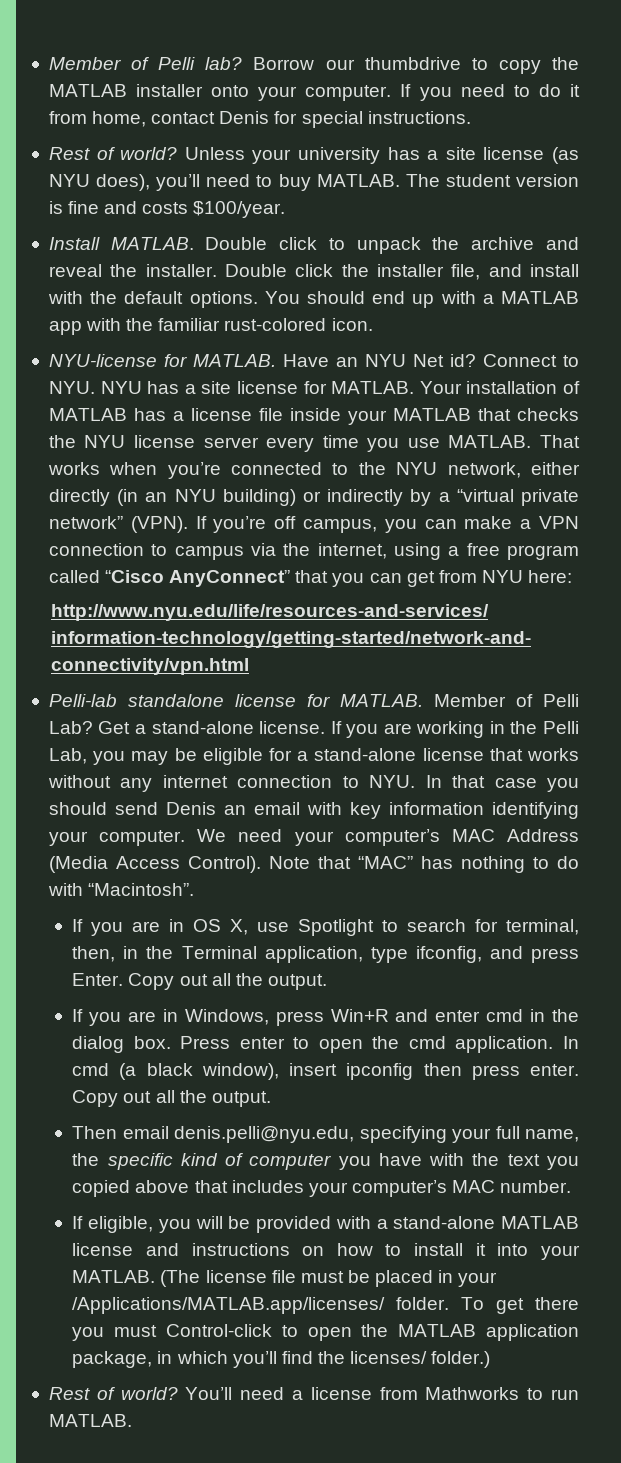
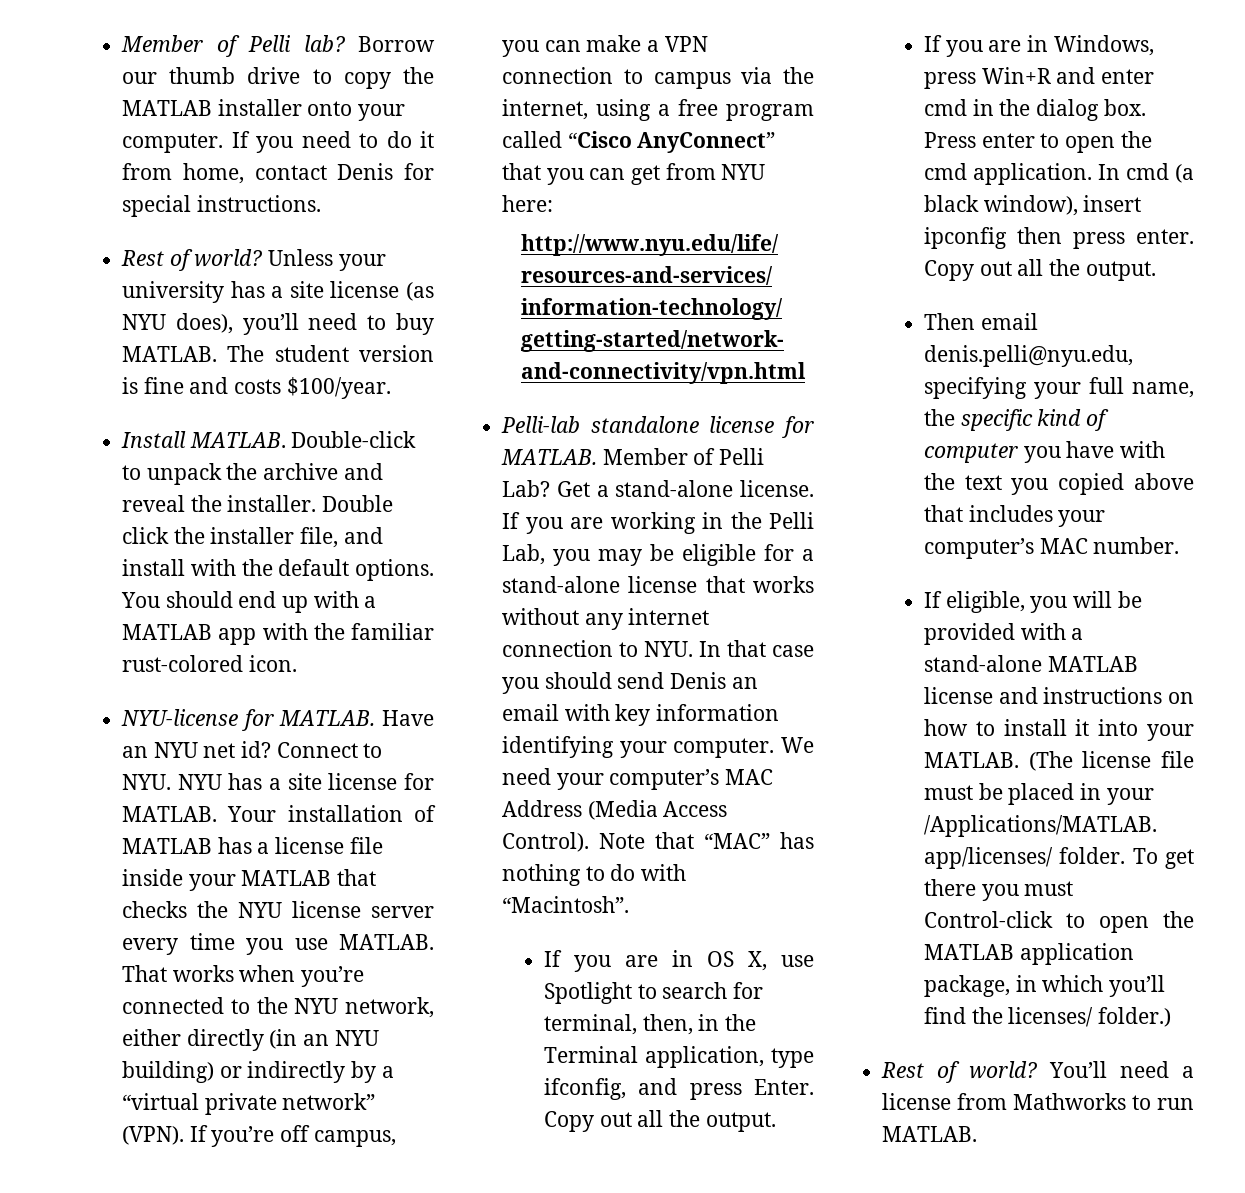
[364,57,461,70] thumbdrive -> [169,67,301,84] thumb drive
[205,237,318,250] Double click -> [291,431,417,448] Double-click
[412,354,444,367] Net -> [203,743,236,758] net

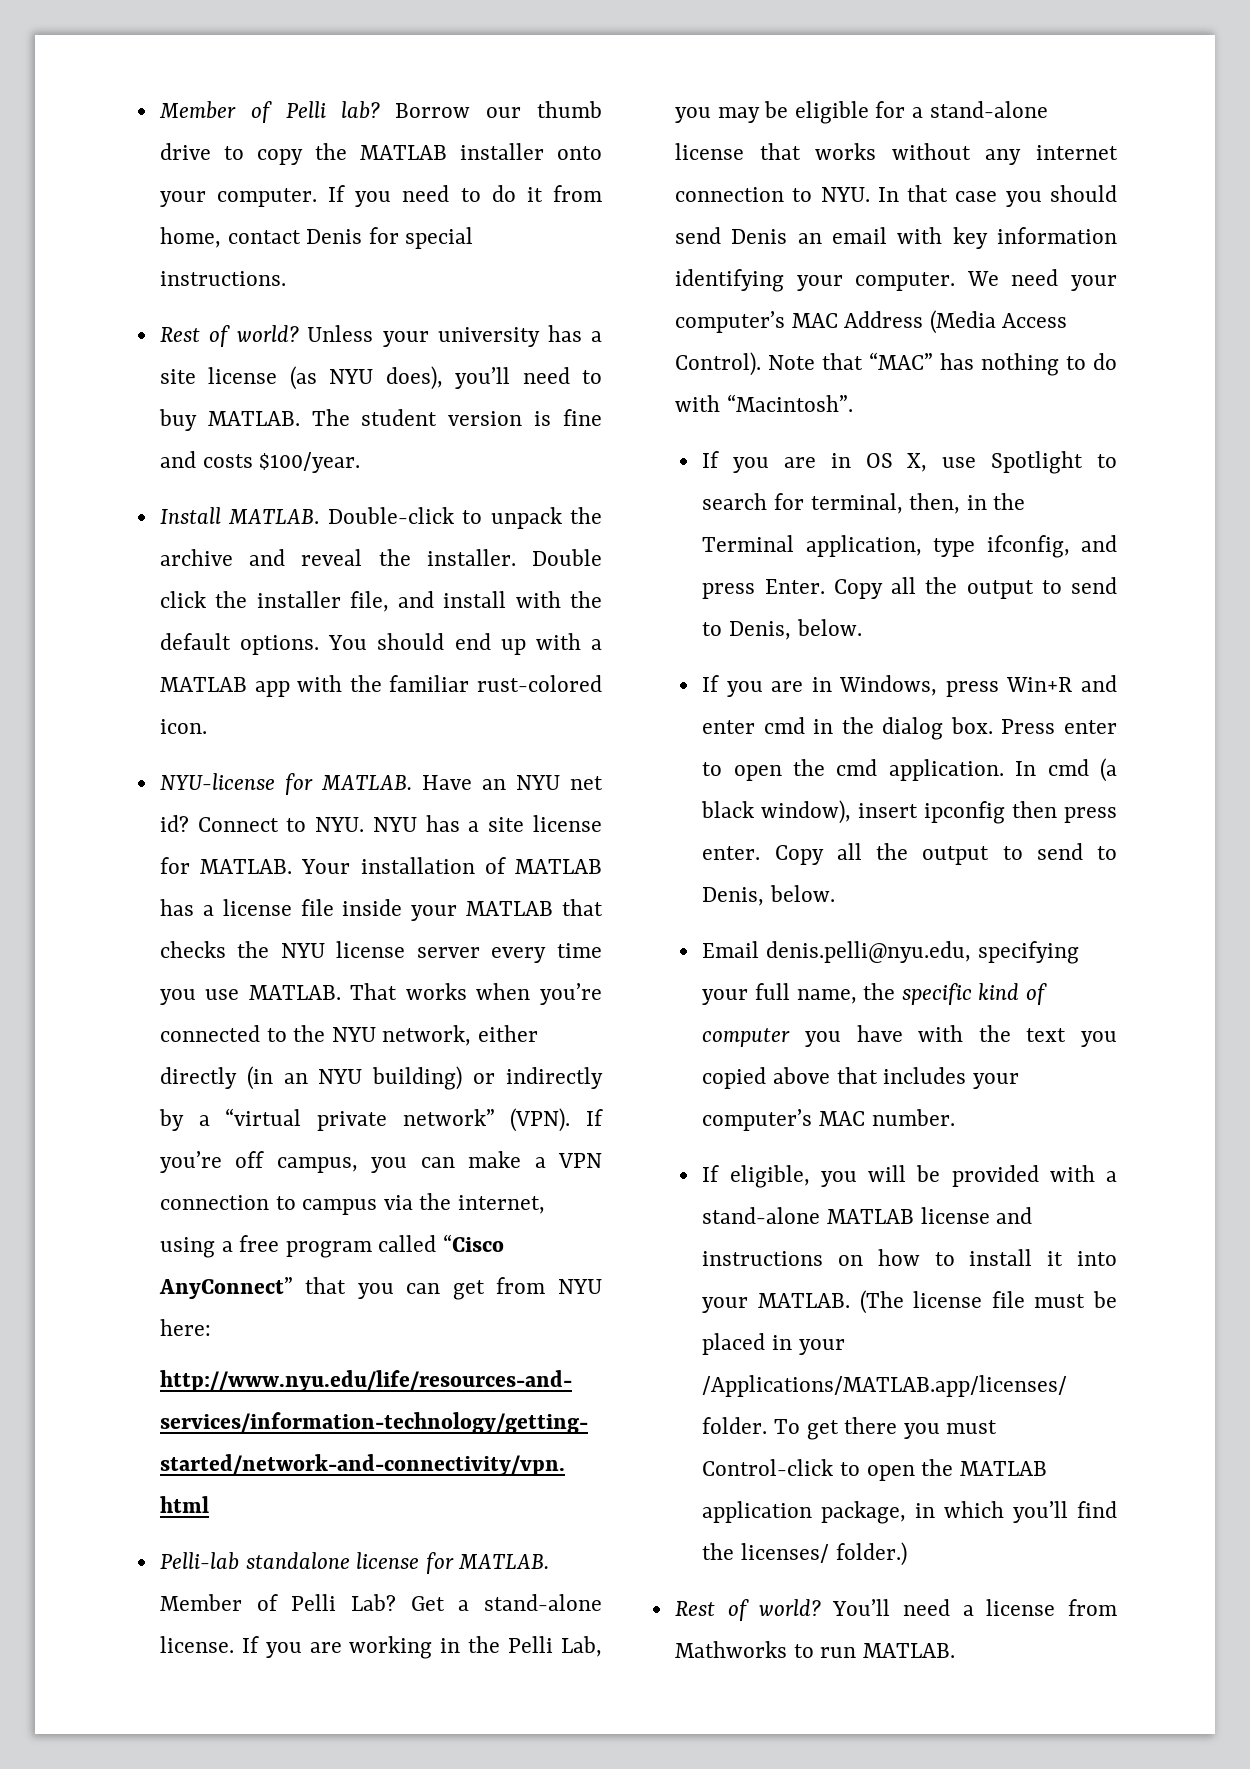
[599,1110,776,1132] out all the output. -> [891,577,1117,599] [702,619,862,640] all the output to send to Denis, below.
[979,259,1156,281] [923,313,1038,330] out all the output. // Then email -> [836,843,1117,865] [702,885,835,906] [702,941,760,958] all the output to send to Denis, below. // Email

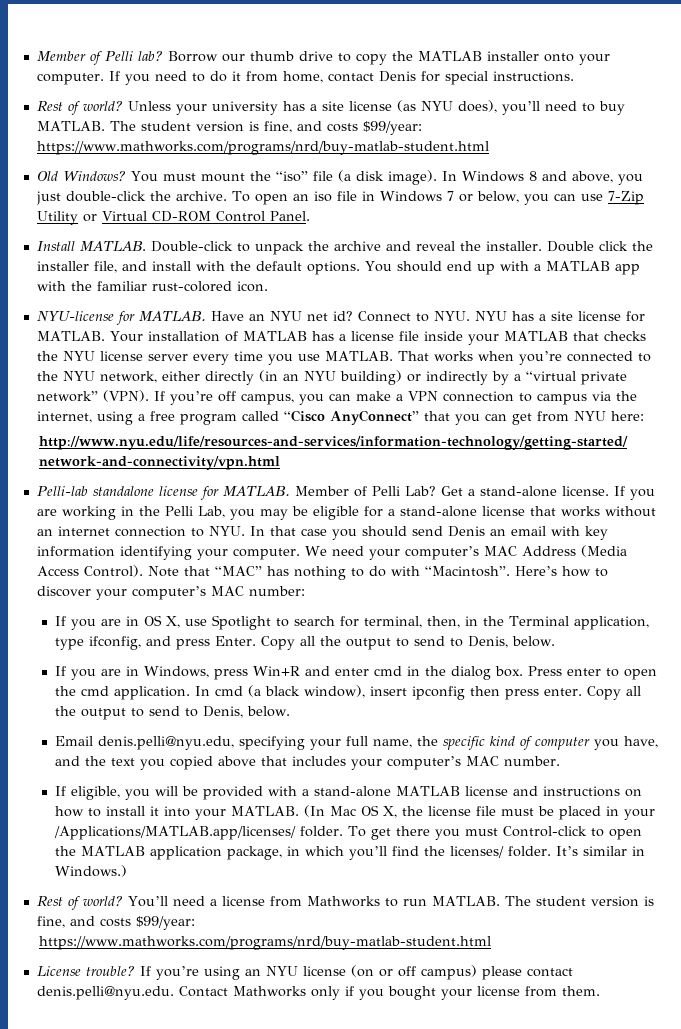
[563,409,603,426] [159,451,361,473] fine and costs $100/year. -> [263,121,422,135] [36,141,489,155] [36,170,643,185] [35,191,644,205] [36,211,310,225] fine, and costs $99/year: https://www.mathworks.com/programs/nrd/buy-matlab-student.html // Old Windows? You must mount the “iso” file (a disk image). In Windows 8 and above, you just double-click the archive. To open an iso file in Windows 7 or below, you can use 7-Zip Utility or Virtual CD-ROM Control Panel.
[985,149,1022,165] any -> [36,529,53,536] an
(853, 403) none -> [514,566,608,577] [36,586,305,600] Here’s how to discover your computer’s MAC number:
[856,1025,964,1042] have with -> [624,736,659,748] [55,756,81,766] have, and
[859,1290,904,1314] (The -> [304,805,424,818] (In Mac OS X, the
[835,1542,907,1566] folder.) -> [508,846,646,857] [55,865,128,877] folder. It’s similar in Windows.)
(955, 1650) none -> [504,896,654,907] [36,916,195,930] [39,936,492,950] [36,965,573,980] [36,986,600,1000] The student version is fine, and costs $99/year: // https://www.mathworks.com/programs/nrd/buy-matlab-student.html // License trouble? If you’re using an NYU license (on or off campus) please contact denis.pelli@nyu.edu. Contact Mathworks only if you bought your license from them.

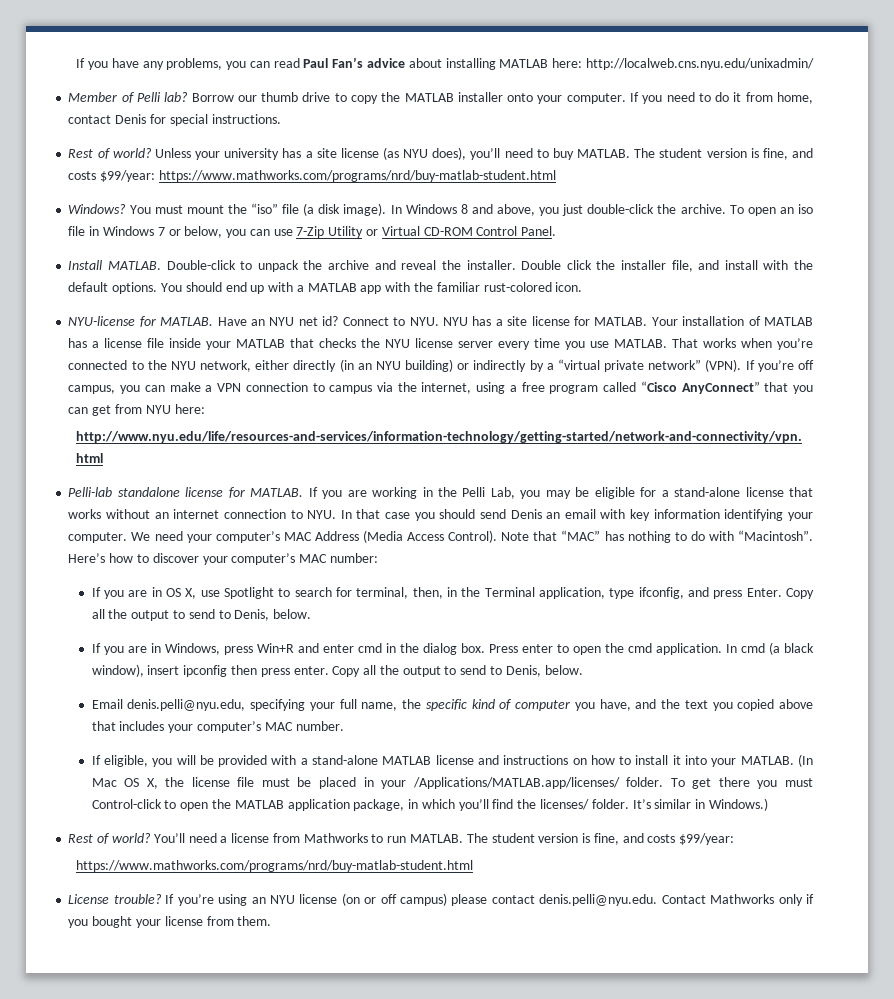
(36, 56) none -> [76,57,814,70] If you have any problems, you can read Paul Fan’s advice about installing MATLAB here: http://localweb.cns.nyu.edu/unixadmin/ //
[36,171,58,181] Old -> (556, 176) none
[294,486,609,497] Member of Pelli Lab? Get a stand-alone license. -> (304, 492) none

